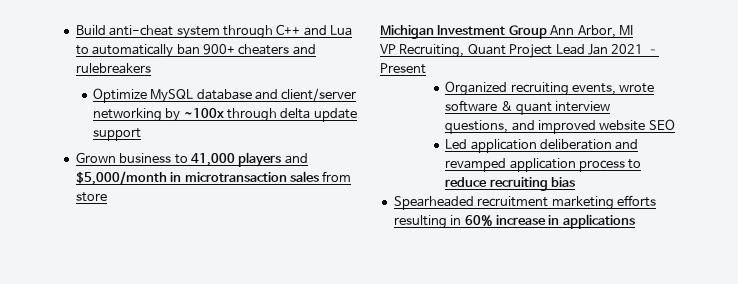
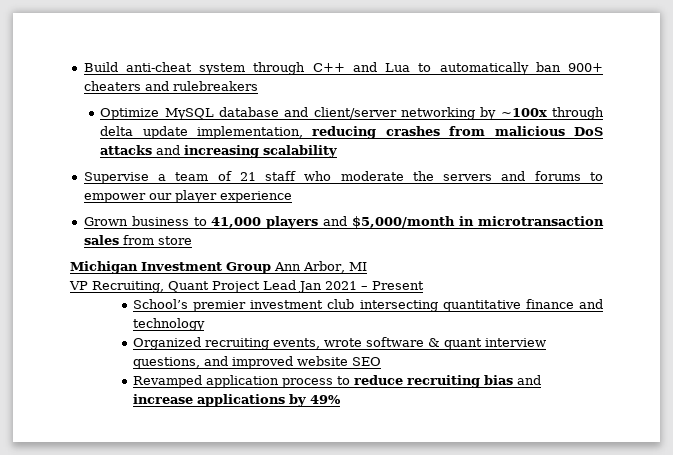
[92,128,141,141] support -> [196,126,603,139] [100,145,338,158] [83,171,603,184] [83,190,292,203] implementation, reducing crashes from malicious DoS attacks and increasing scalability // Supervise a team of 21 staff who moderate the servers and forums to empower our player experience
(426, 68) none -> [132,299,604,312] [132,318,205,331] // School’s premier investment club intersecting quantitative finance and technology
[445,139,639,153] [445,158,507,172] Led application deliberation and revamped -> [132,375,202,388] Revamped
[393,195,656,210] [393,214,635,229] // Spearheaded recruitment marketing efforts resulting in 60% increase in applications -> [516,375,541,385] [132,394,341,407] and increase applications by 49%

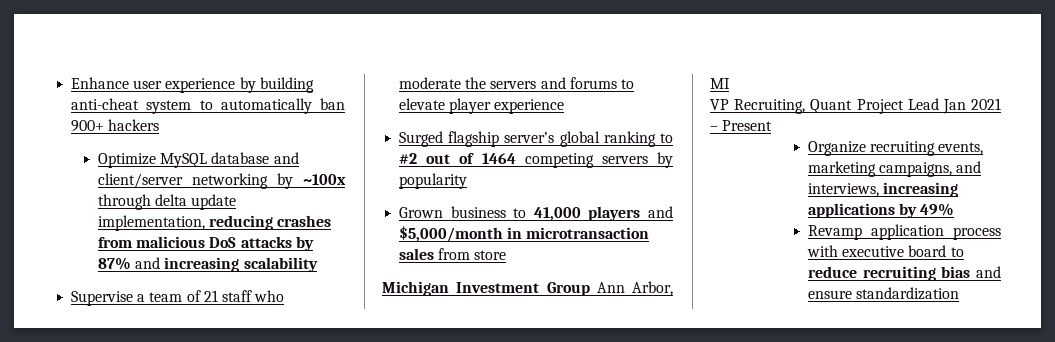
[83,62,411,75] Build anti-cheat system through C++ and Lua -> [71,77,314,93] [71,98,192,114] Enhance user experience by building anti-cheat system
[83,81,258,91] cheaters and rulebreakers -> [108,119,160,131] hackers
(153, 150) none -> [295,236,314,251] [98,257,132,270] by 87%
[83,193,172,203] empower our -> [399,98,446,110] elevate
(292, 197) none -> [399,131,673,147] [399,152,673,168] [399,173,468,189] // Surged flagship server’s global ranking to #2 out of 1464 competing servers by popularity
[132,299,604,312] [132,318,205,331] [132,337,546,350] [132,356,381,369] [132,375,333,388] School’s premier investment club intersecting quantitative finance and technology // Organized recruiting events, wrote software & quant interview questions, and improved website SEO // Revamped application process -> [808,141,984,156] [808,161,982,177] [808,182,959,197] [808,203,955,218] [808,224,1001,240] [807,245,947,257] Organize recruiting events, marketing campaigns, and interviews, increasing applications by 49% // Revamp application process with executive board
[132,394,341,407] increase applications by 49% -> [808,287,960,300] ensure standardization

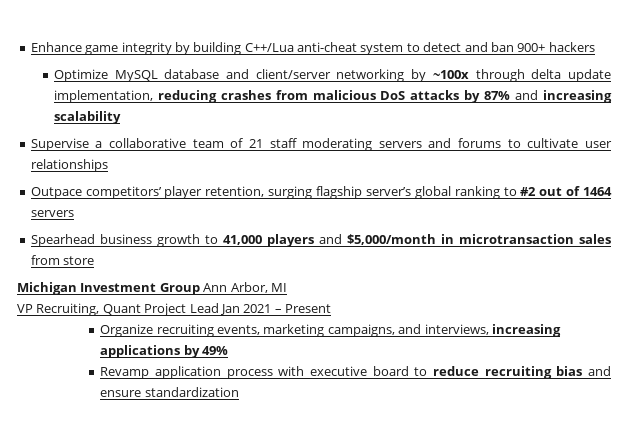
[133,78,236,93] user experience -> [85,42,172,55] game integrity
(314, 85) none -> [244,43,294,52] C++/Lua
[220,98,312,114] automatically -> [423,42,488,52] detect and
(146, 298) none -> [109,138,187,148] collaborative
[254,290,285,302] [399,77,487,89] who moderate the -> [302,138,373,151] moderating
[399,98,565,114] [399,131,444,147] elevate player experience // Surged -> [527,138,612,148] [30,159,108,172] [30,186,313,199] cultivate user relationships // Outpace competitors’ player retention, surging
[524,152,673,168] [399,173,468,189] [399,206,506,218] competing servers by popularity // Grown business -> [30,210,74,217] [30,234,200,247] servers // Spearhead business growth

